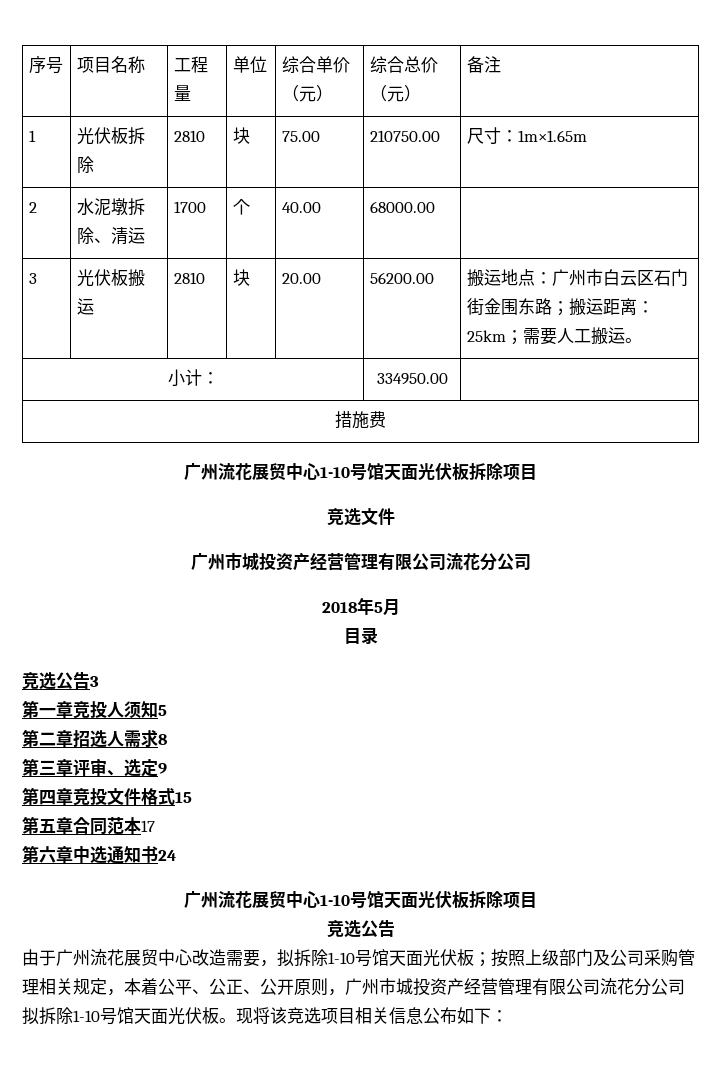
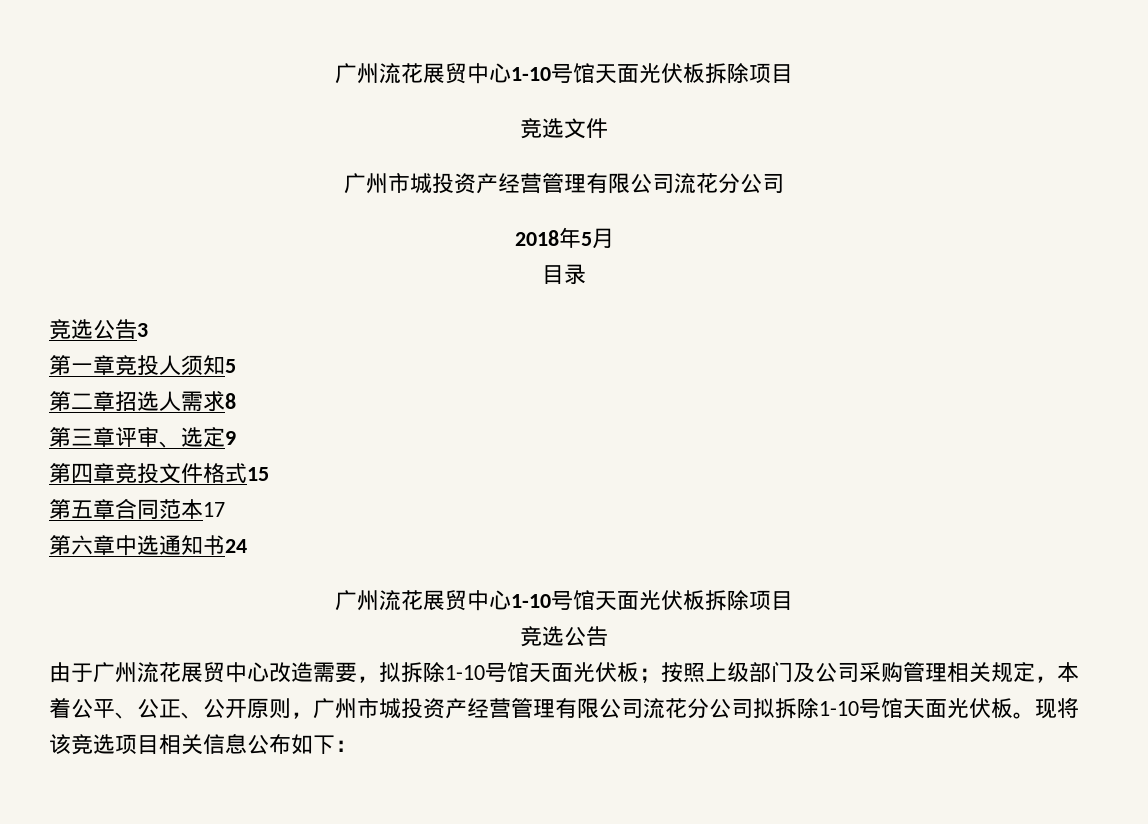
[29,56,64,74] [77,56,146,73] [174,56,209,73] [174,85,192,101] [233,56,268,73] [282,56,351,74] [282,85,334,102] [370,56,439,74] [370,85,422,102] [467,56,502,73] [29,130,37,142] [77,127,146,145] [77,156,95,173] [174,130,206,142] [233,127,251,144] [282,131,321,142] [370,130,441,142] [467,127,588,144] [29,202,38,213] [77,198,146,216] [77,227,146,245] [174,201,207,213] [233,199,251,215] [282,202,322,213] [370,201,436,213] [29,273,38,284] [77,269,146,287] [77,298,95,315] [174,272,206,284] [233,269,251,286] [282,273,322,284] [370,272,435,284] [467,269,689,287] [467,298,655,316] [467,327,643,345] [167,369,219,387] [376,373,448,385] [335,411,386,429] 序号 | 项目名称 | 工程量 | 单位 | 综合单价（元） | 综合总价（元） | 备注 // 1 | 光伏板拆除 | 2810 | 块 | 75.00 | 210750.00 | 尺寸：1m×1.65m // 2 | 水泥墩拆除、清运 | 1700 | 个 | 40.00 | 68000.00 | // 3 | 光伏板搬运 | 2810 | 块 | 20.00 | 56200.00 | 搬运地点：广州市白云区石门街金围东路；搬运距离：25km；需要人工搬运。 // 小计： | 334950.00 | // 措施费 // -> (335, 73) none

